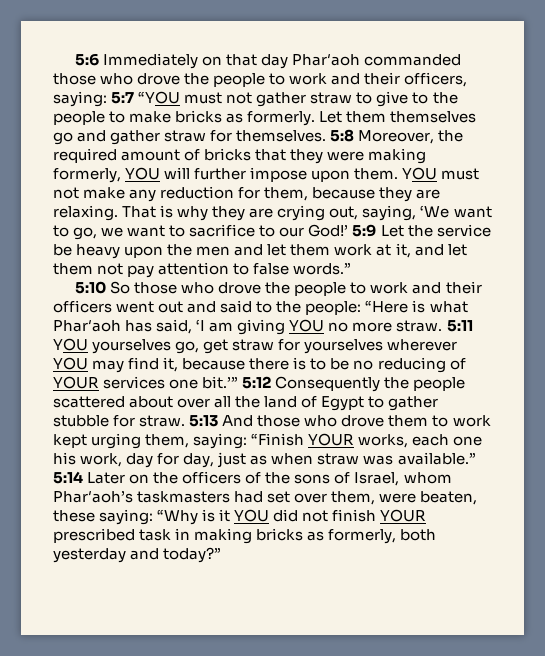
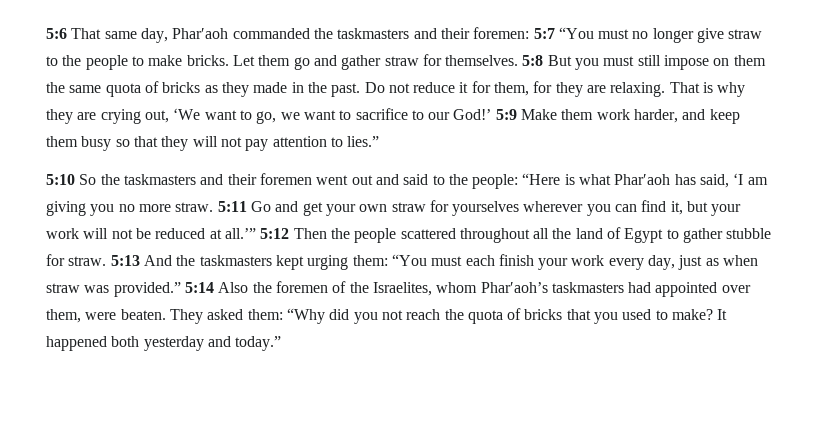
[103,53,462,69] [53,72,468,87] [53,91,409,107] Immediately on that day Phar′aoh commanded those who drove the people to work and their officers, saying: 5:7 “YOU must not gather straw to give -> [71,27,763,43] That same day, Phar′aoh commanded the taskmasters and their foremen: 5:7 “You must no longer give straw
[175,110,316,126] bricks as formerly. -> [186,55,229,66] bricks.
[390,111,477,123] themselves -> (291, 60) none
[358,130,464,144] [53,148,427,164] [53,167,480,183] [53,186,235,202] Moreover, the required amount of bricks that they were making formerly, YOU will further impose upon them. YOU must not make any reduction -> [547,55,766,70] [46,81,469,97] But you must still impose on them the same quota of bricks as they made in the past. Do not reduce it
[312,187,376,199] because -> [533,81,553,93] for
[362,205,417,221] saying, -> (169, 116) none
[380,224,491,237] [53,243,467,259] [53,263,93,275] Let the service be heavy upon the men and let them work at it, and let them -> [521,109,740,124] [46,136,218,151] Make them work harder, and keep them busy so that they will
[253,262,352,275] false words.” -> [347,136,380,147] lies.”
[134,281,482,296] [53,300,112,313] those who drove the people to work and their officers -> [100,173,312,185] the taskmasters and their foremen
[289,319,325,332] YOU -> [90,204,115,216] you
[53,338,458,354] [53,357,466,373] [53,376,381,392] YOU yourselves go, get straw for yourselves wherever YOU may find it, because there is to be no reducing of YOUR services one bit.’” 5:12 Consequently -> [250,200,742,216] [46,228,327,239] Go and get your own straw for yourselves wherever you can find it, but your work will not be reduced at all.’” 5:12 Then
[129,396,211,408] about over -> [459,228,530,243] throughout
[257,415,491,427] [53,433,483,449] [53,452,180,468] those who drove them to work kept urging them, saying: “Finish YOUR works, each one his work, day for -> [176,254,644,270] the taskmasters kept urging them: “You must each finish your work every
[397,452,476,465] [53,471,400,486] available.” 5:14 Later on the officers of the sons of Israel, -> [113,281,432,297] provided.” 5:14 Also the foremen of the Israelites,
[267,491,291,503] set -> [655,282,718,297] appointed
[420,491,478,505] [53,509,427,525] [53,528,397,544] beaten, these saying: “Why is it YOU did not finish YOUR prescribed task in making bricks as formerly, -> [120,308,728,324] [46,336,107,351] beaten. They asked them: “Why did you not reach the quota of bricks that you used to make? It happened
[163,547,222,563] today?” -> [235,336,282,351] today.”

